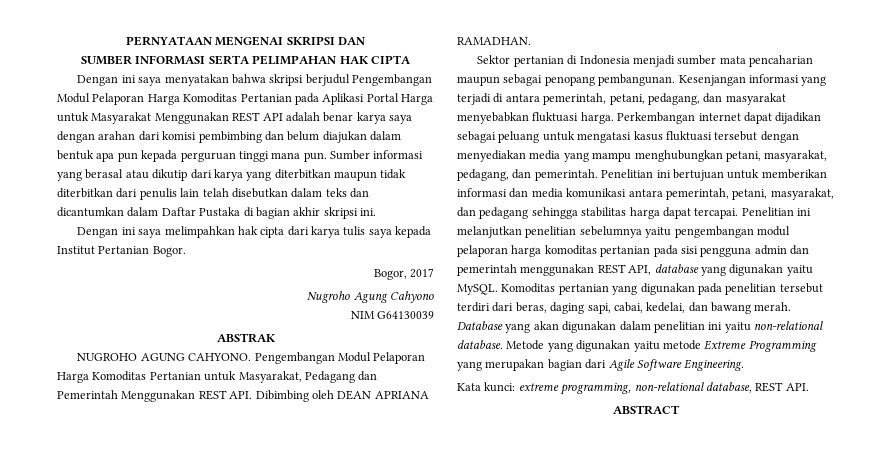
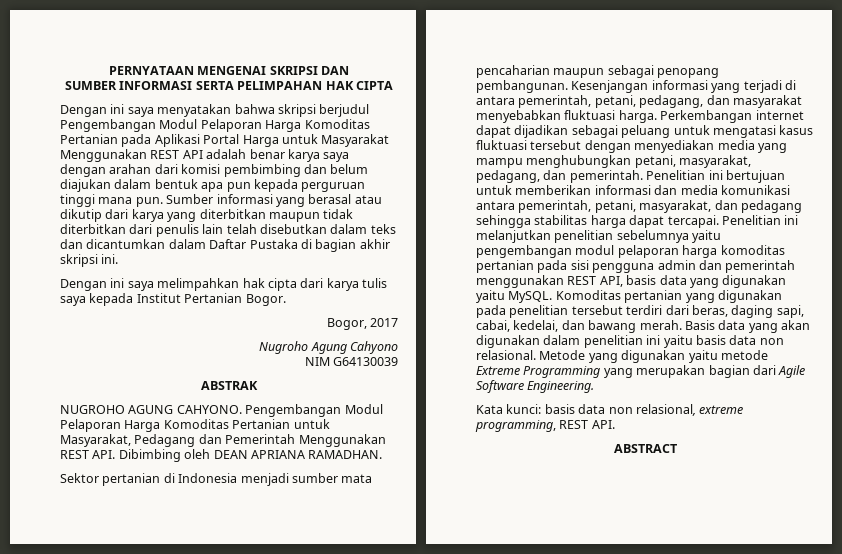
[654,264,699,273] database -> [626,275,687,285] basis data
[457,321,503,330] Database -> [684,320,746,330] Basis data
[754,321,823,330] [457,340,503,349] non-relational database. -> [695,335,784,345] [476,350,536,360] basis data non relasional.
[518,382,752,395] extreme programming, non-relational database, -> [544,404,744,416] [475,420,556,432] basis data non relasional, extreme programming,

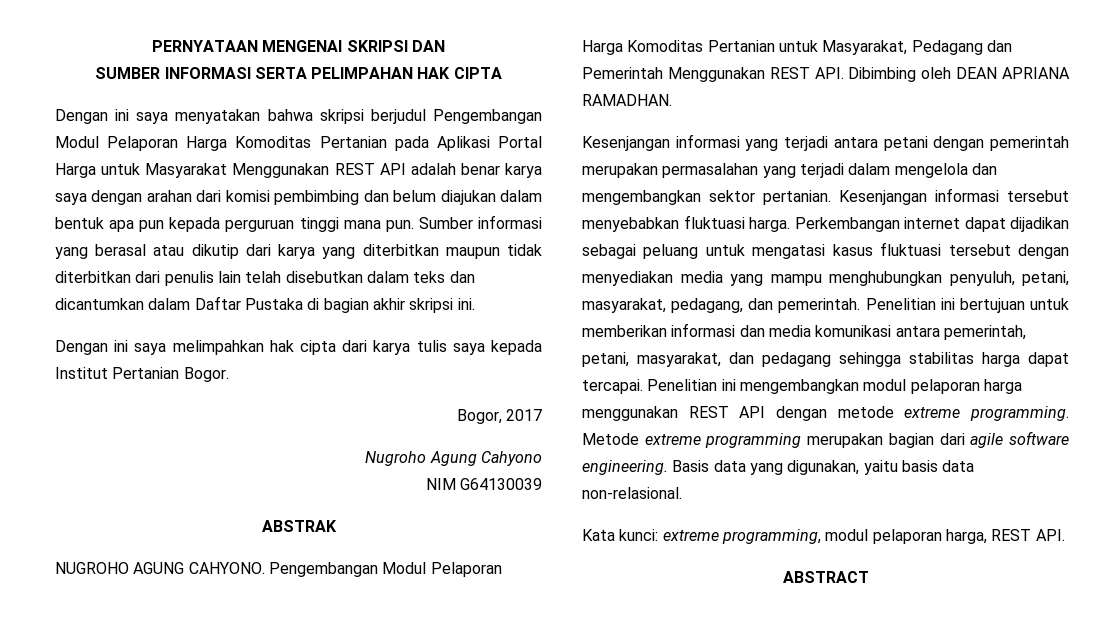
[60,473,373,486] [476,65,720,78] [476,80,796,93] [476,95,802,108] Sektor pertanian di Indonesia menjadi sumber mata pencaharian maupun sebagai penopang pembangunan. Kesenjangan informasi yang terjadi di antara pemerintah, petani, pedagang, dan masyarakat -> [582,134,1069,151] [582,163,997,178] [582,188,1069,205] Kesenjangan informasi yang terjadi antara petani dengan pemerintah merupakan permasalahan yang terjadi dalam mengelola dan mengembangkan sektor pertanian. Kesenjangan informasi tersebut
(632, 161) none -> [949,271,1015,286] penyuluh,
[476,230,722,243] [476,245,785,258] [476,260,796,273] [476,275,787,288] [476,290,782,303] [476,305,804,318] [476,320,810,333] [476,335,784,348] [476,350,768,363] [476,365,806,378] [476,380,595,393] [476,404,744,416] [475,420,556,432] melanjutkan penelitian sebelumnya yaitu pengembangan modul pelaporan harga komoditas pertanian pada sisi pengguna admin dan pemerintah menggunakan REST API, basis data yang digunakan yaitu MySQL. Komoditas pertanian yang digunakan pada penelitian tersebut terdiri dari beras, daging sapi, cabai, kedelai, dan bawang merah. Basis data yang akan digunakan dalam penelitian ini yaitu basis data non relasional. Metode yang digunakan yaitu metode Extreme Programming yang merupakan bagian dari Agile Software Engineering. // Kata kunci: basis data non relasional, extreme programming, -> [739,379,1022,394] [582,406,1069,421] [582,431,1069,448] [582,460,975,475] [582,487,682,499] [582,529,987,544] mengembangkan modul pelaporan harga menggunakan REST API dengan metode extreme programming. Metode extreme programming merupakan bagian dari agile software engineering. Basis data yang digunakan, yaitu basis data non-relasional. // Kata kunci: extreme programming, modul pelaporan harga,

